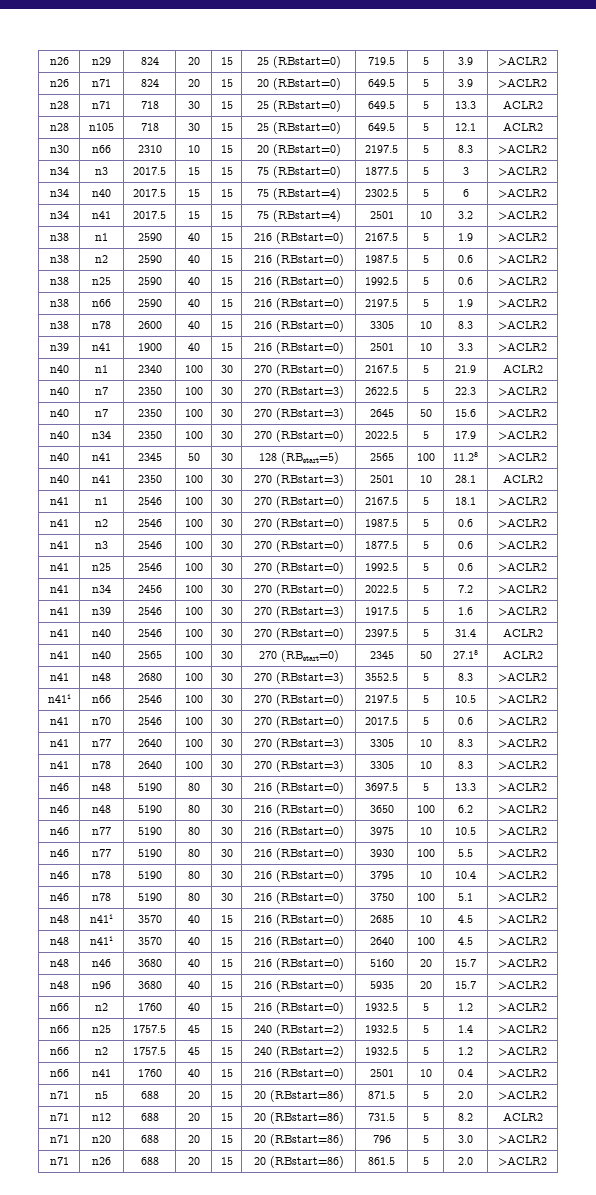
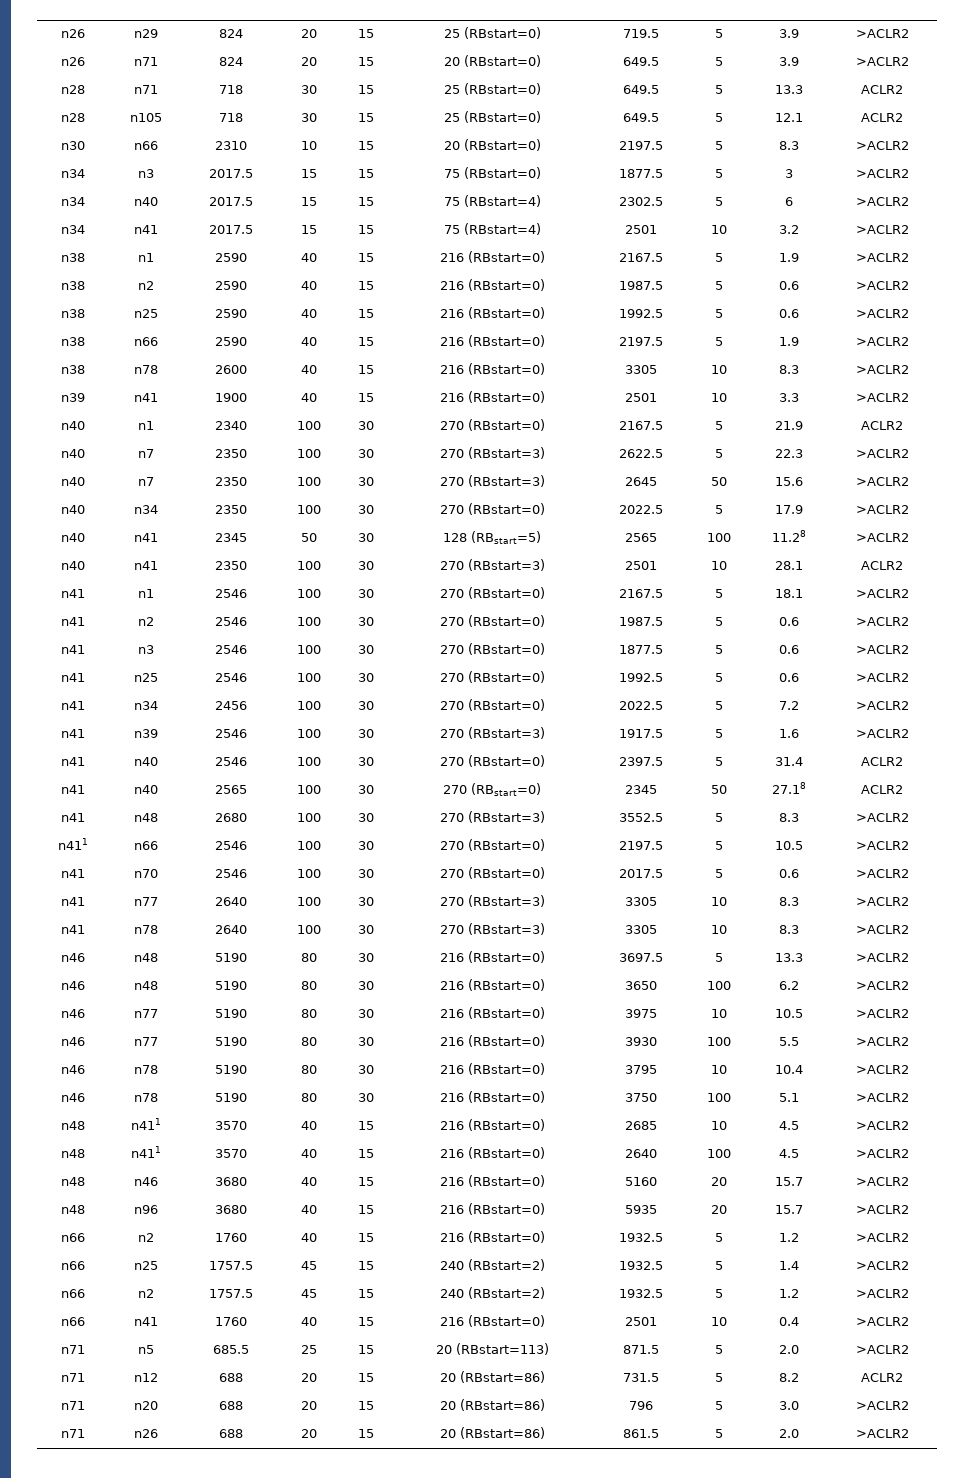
[140,1091,159,1099] [187,1091,200,1099] [220,1091,233,1099] [253,1090,344,1102] 688 | 20 | 15 | 20 (RBstart=86) -> [212,1345,249,1354] [301,1345,317,1354] [357,1345,374,1354] [435,1343,549,1355] 685.5 | 25 | 15 | 20 (RBstart=113)

